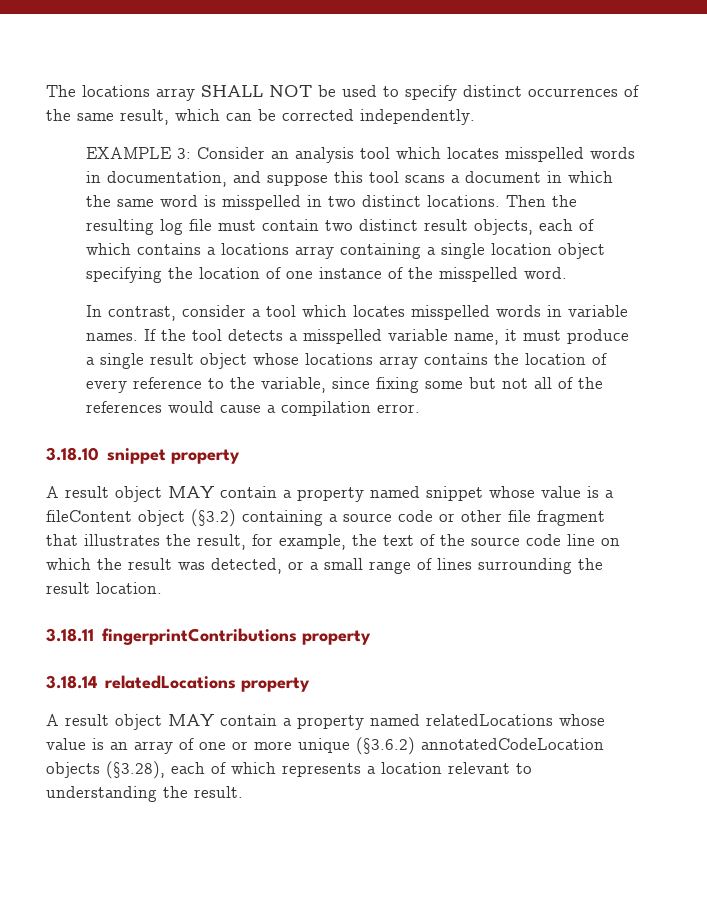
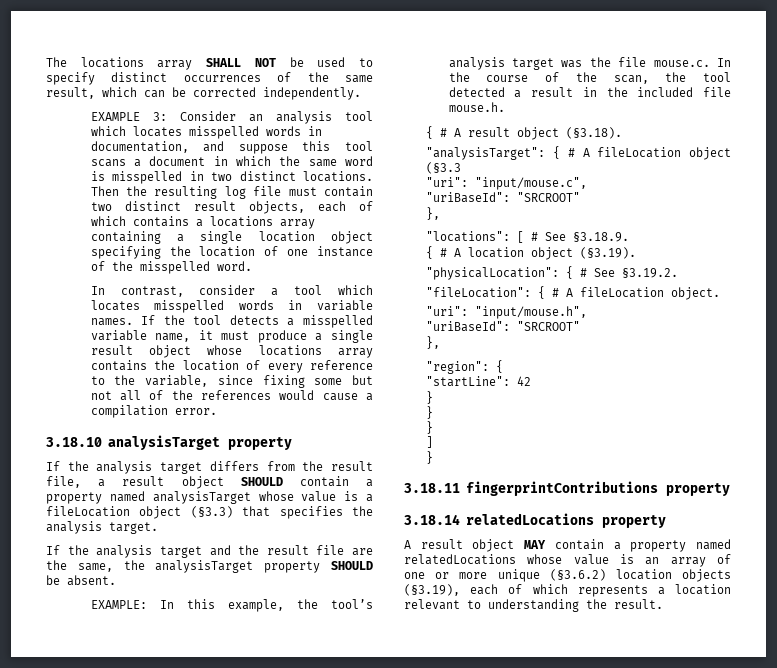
[107,448,241,464] [46,486,483,502] snippet property // A result object MAY contain a property named snippet -> [107,435,292,450] [46,461,373,474] [46,476,373,489] [46,491,251,504] analysisTarget property // If the analysis target differs from the result file, a result object SHOULD contain a property named analysisTarget
[46,509,605,527] [46,534,620,550] [46,558,603,574] [46,582,162,594] fileContent object (§3.2) containing a source code or other file fragment that illustrates the result, for example, the text of the source code line on which the result was detected, or a small range of lines surrounding the result location. -> [46,506,373,519] [46,521,158,534] [46,545,373,558] [46,560,373,573] [46,575,116,586] [90,599,373,612] [448,57,731,70] [448,72,731,84] [448,87,731,98] [448,102,505,112] [426,126,623,140] [426,146,731,160] [426,162,462,174] [426,177,588,190] [426,192,581,203] [426,207,441,220] [426,231,630,243] [426,246,637,260] [426,266,679,280] [426,286,721,300] [426,306,588,319] [426,321,581,332] [426,336,441,349] [426,360,504,374] [426,376,532,387] [426,391,434,404] [426,406,434,419] [426,421,434,434] [426,436,434,448] [426,451,434,464] fileLocation object (§3.3) that specifies the analysis target. // If the analysis target and the result file are the same, the analysisTarget property SHOULD be absent. // EXAMPLE: In this example, the tool’s analysis target was the file mouse.c. In the course of the scan, the tool detected a result in the included file mouse.h. // { # A result object (§3.18). // "analysisTarget": { # A fileLocation object (§3.3 // "uri": "input/mouse.c", // "uriBaseId": "SRCROOT" // }, // "locations": [ # See §3.18.9. // { # A location object (§3.19). // "physicalLocation": { # See §3.19.2. // "fileLocation": { # A fileLocation object. // "uri": "input/mouse.h", // "uriBaseId": "SRCROOT" // }, // "region": { // "startLine": 42 // } // } // } // ] // }
[421,738,604,750] [46,761,165,779] annotatedCodeLocation objects (§3.28), -> [615,569,731,582] [404,584,460,596] location objects (§3.19),

